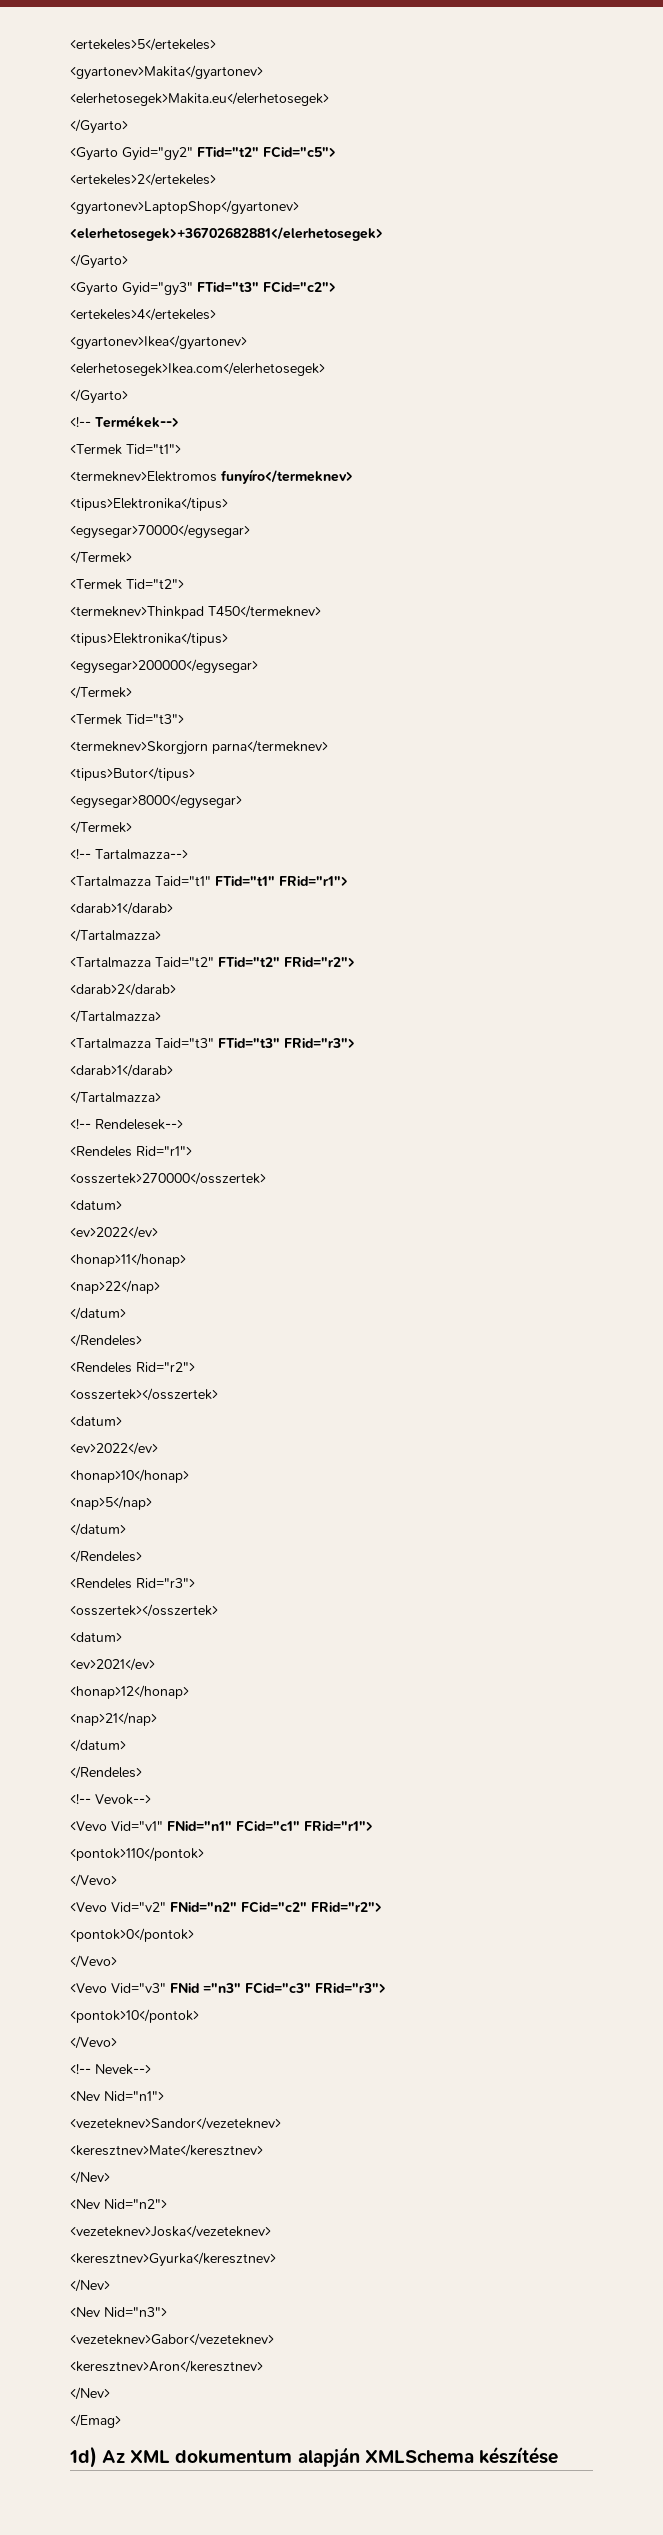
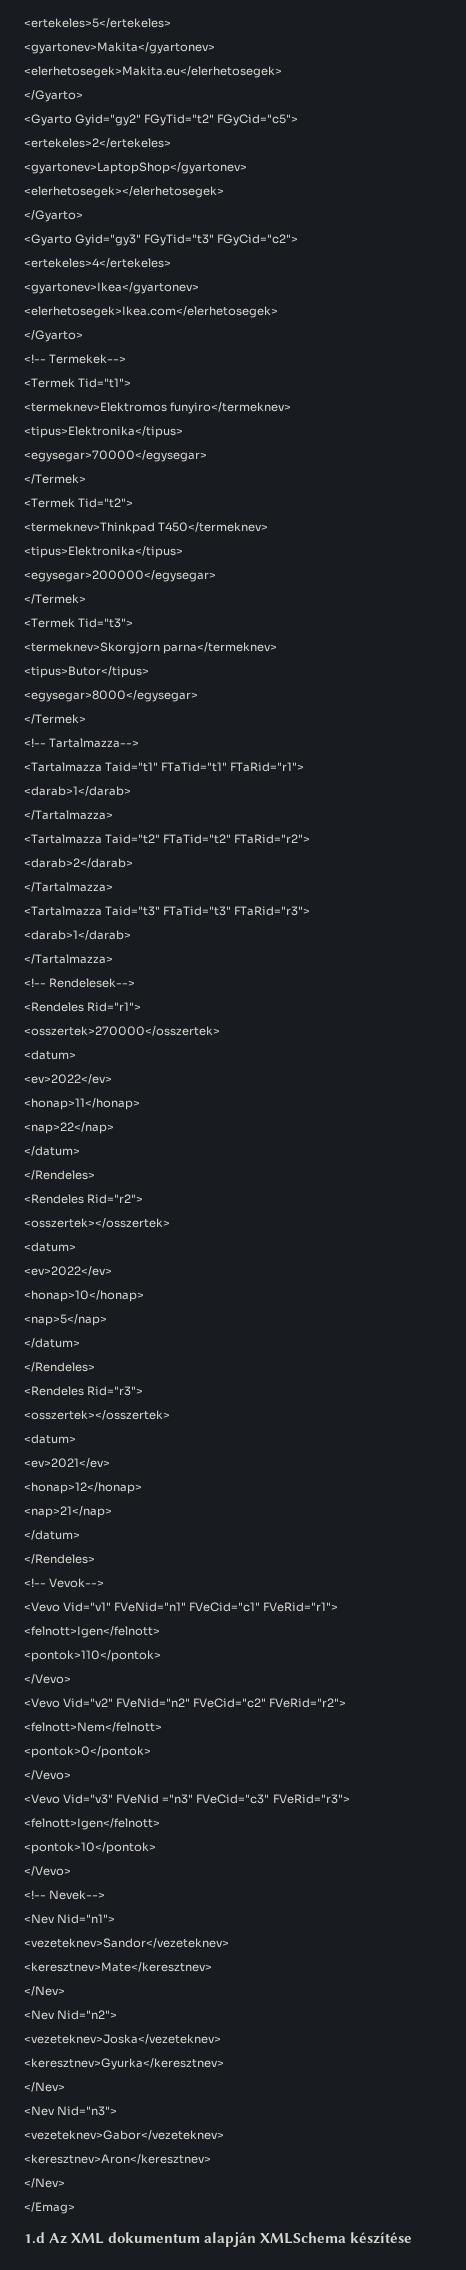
[197,146,336,158] FTid="t2" FCid="c5"> -> [144,114,299,126] FGyTid="t2" FGyCid="c5">
[70,227,383,241] <elerhetosegek>+36702682881</elerhetosegek> -> [24,186,224,198] <elerhetosegek></elerhetosegek>
[197,281,336,293] FTid="t3" FCid="c2"> -> [144,234,299,246] FGyTid="t3" FGyCid="c2">
[95,415,179,428] Termékek--> -> [49,354,127,364] Termekek-->
[221,469,353,484] funyíro</termeknev> -> [170,402,292,414] funyiro</termeknev>
[215,876,348,886] FTid="t1" FRid="r1"> -> [161,762,305,772] FTaTid="t1" FTaRid="r1">
[218,957,355,967] FTid="t2" FRid="r2"> -> [163,834,311,844] FTaTid="t2" FTaRid="r2">
[218,1038,355,1048] FTid="t3" FRid="r3"> -> [163,906,311,916] FTaTid="t3" FTaRid="r3">
[167,1820,373,1832] FNid="n1" FCid="c1" FRid="r1"> -> [114,1602,339,1612] [24,1626,160,1638] FVeNid="n1" FVeCid="c1" FVeRid="r1"> // <felnott>Igen</felnott>
[170,1901,382,1913] FNid="n2" FCid="c2" FRid="r2"> -> [116,1698,347,1708] [24,1722,162,1732] FVeNid="n2" FVeCid="c2" FVeRid="r2"> // <felnott>Nem</felnott>
[170,1982,386,1994] FNid ="n3" FCid="c3" FRid="r3"> -> [116,1794,350,1804] [24,1818,160,1830] FVeNid ="n3" FVeCid="c3" FVeRid="r3"> // <felnott>Igen</felnott>
[69,2446,97,2468] 1d) -> [24,2232,45,2244] 1.d

